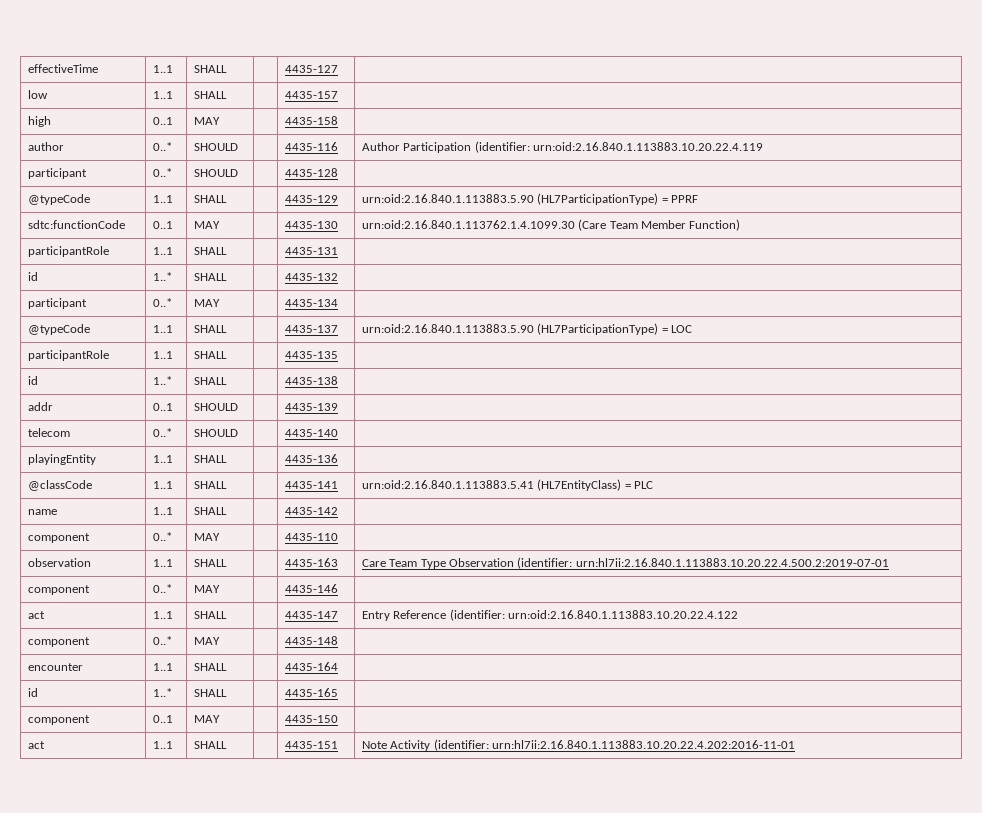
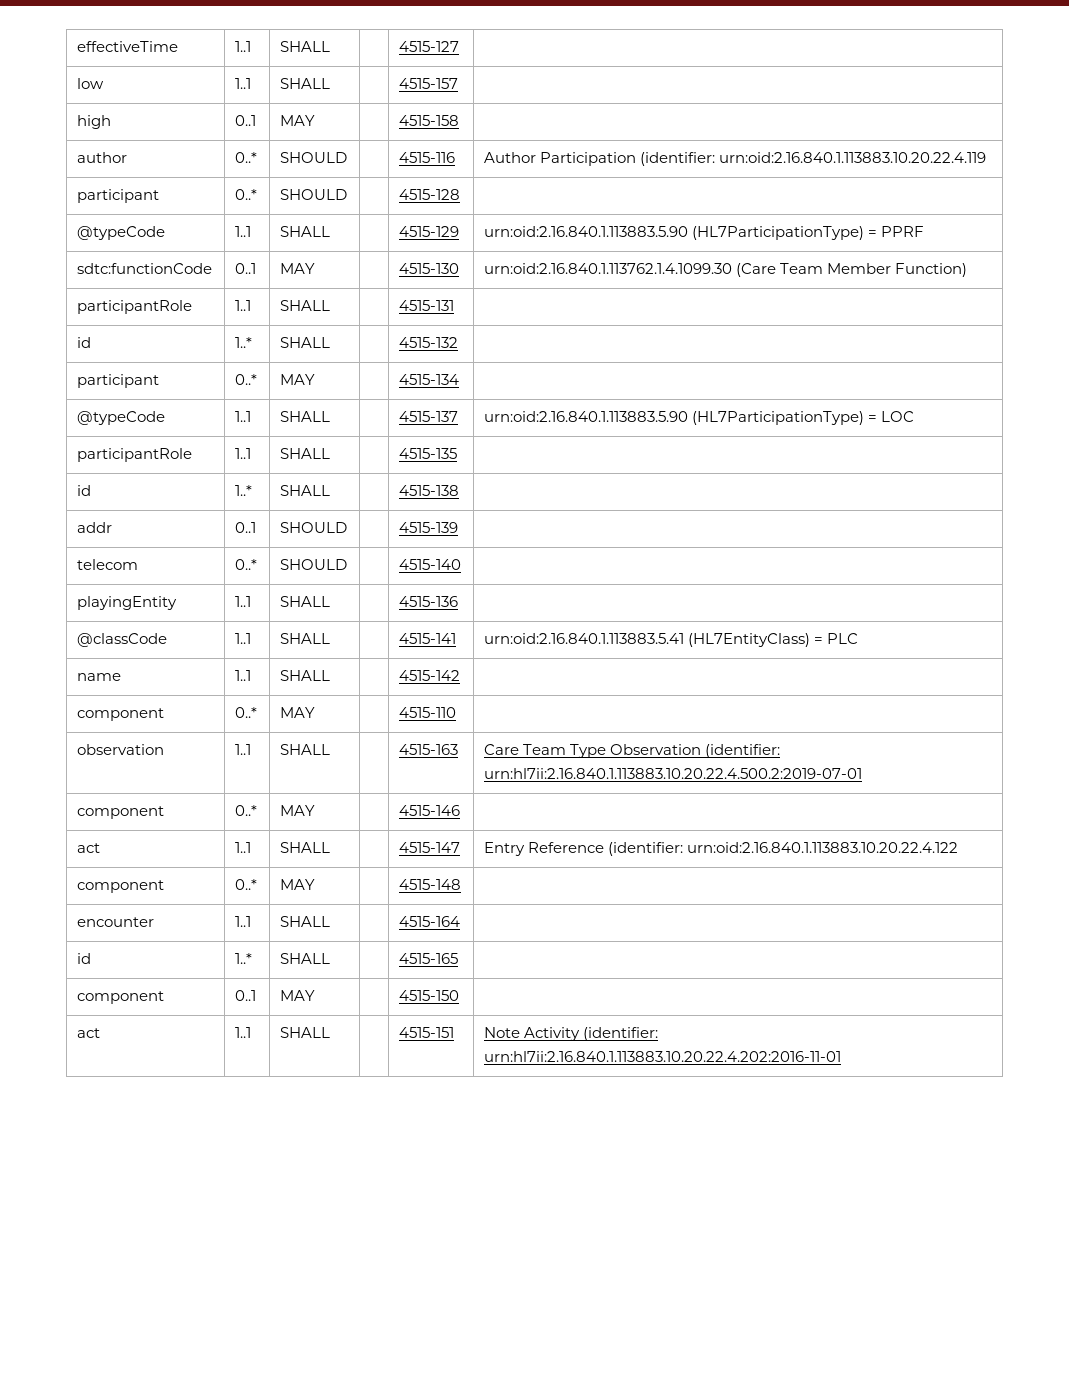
[284,65,338,73] 4435-127 -> [399,41,460,52] 4515-127
[284,91,338,99] 4435-157 -> [399,78,459,89] 4515-157
[284,116,338,125] 4435-158 -> [399,115,460,126] 4515-158
[284,142,338,151] 4435-116 -> [399,152,456,163] 4515-116
[284,168,338,177] [27,194,90,205] [152,195,173,203] [193,195,227,203] [284,195,338,203] 4435-128 | // @typeCode | 1..1 | SHALL | | 4435-129 -> [399,189,461,200] [77,226,166,240] [235,226,252,237] [280,226,331,237] [399,226,460,237] 4515-128 | // @typeCode | 1..1 | SHALL | | 4515-129
[284,221,338,229] 4435-130 -> [399,263,460,274] 4515-130
[284,247,338,255] [27,272,38,281] [152,272,172,281] [193,273,227,281] [284,273,338,281] 4435-131 | // id | 1..* | SHALL | | 4435-132 -> [399,300,455,311] [77,337,92,348] [235,337,253,348] [280,337,331,348] [399,337,459,348] 4515-131 | // id | 1..* | SHALL | | 4515-132
[284,299,338,307] [27,324,90,335] [152,325,173,333] [193,325,227,333] [284,325,338,333] 4435-134 | // @typeCode | 1..1 | SHALL | | 4435-137 -> [399,374,460,385] [77,411,166,425] [235,411,252,422] [280,411,331,422] [399,411,459,422] 4515-134 | // @typeCode | 1..1 | SHALL | | 4515-137
[284,351,338,359] [27,376,38,385] [152,376,172,385] [193,377,227,385] [284,376,338,385] 4435-135 | // id | 1..* | SHALL | | 4435-138 -> [399,448,458,459] [77,485,92,496] [235,485,253,496] [280,485,331,496] [399,485,460,496] 4515-135 | // id | 1..* | SHALL | | 4515-138
[284,403,338,411] 4435-139 -> [399,522,459,533] 4515-139
[284,429,338,437] 4435-140 -> [399,559,462,570] 4515-140
[284,454,338,463] 4435-136 -> [399,596,459,607] 4515-136
[284,481,338,489] 4435-141 -> [399,633,457,644] 4515-141
[284,507,338,515] [27,533,90,543] [152,532,172,541] [193,533,220,541] [284,533,338,541] 4435-142 | // component | 0..* | MAY | | 4435-110 -> [399,670,461,681] [77,708,165,721] [235,707,258,718] [280,707,316,718] [399,707,457,718] 4515-142 | // component | 0..* | MAY | | 4515-110
[284,558,338,567] 4435-163 -> [399,744,459,755] 4515-163
[284,584,338,593] [27,611,45,619] [152,611,173,619] [193,611,227,619] [284,611,338,619] 4435-146 | // act | 1..1 | SHALL | | 4435-147 -> [399,805,461,816] [77,843,101,853] [235,842,252,853] [280,842,331,853] [399,842,461,853] 4515-146 | // act | 1..1 | SHALL | | 4515-147
[284,636,338,645] 4435-148 -> [399,879,462,890] 4515-148
[284,662,338,671] [27,688,38,697] [152,688,172,697] [193,689,227,697] [284,688,338,697] 4435-164 | // id | 1..* | SHALL | | 4435-165 -> [399,916,461,927] [77,953,92,964] [235,953,253,964] [280,953,331,964] [399,953,459,964] 4515-164 | // id | 1..* | SHALL | | 4515-165
[284,715,338,723] [27,741,45,749] [152,741,173,749] [193,741,227,749] [284,741,338,749] 4435-150 | // act | 1..1 | SHALL | | 4435-151 -> [399,990,460,1001] [77,1028,101,1038] [235,1027,252,1038] [280,1027,331,1038] [399,1027,455,1038] 4515-150 | // act | 1..1 | SHALL | | 4515-151

